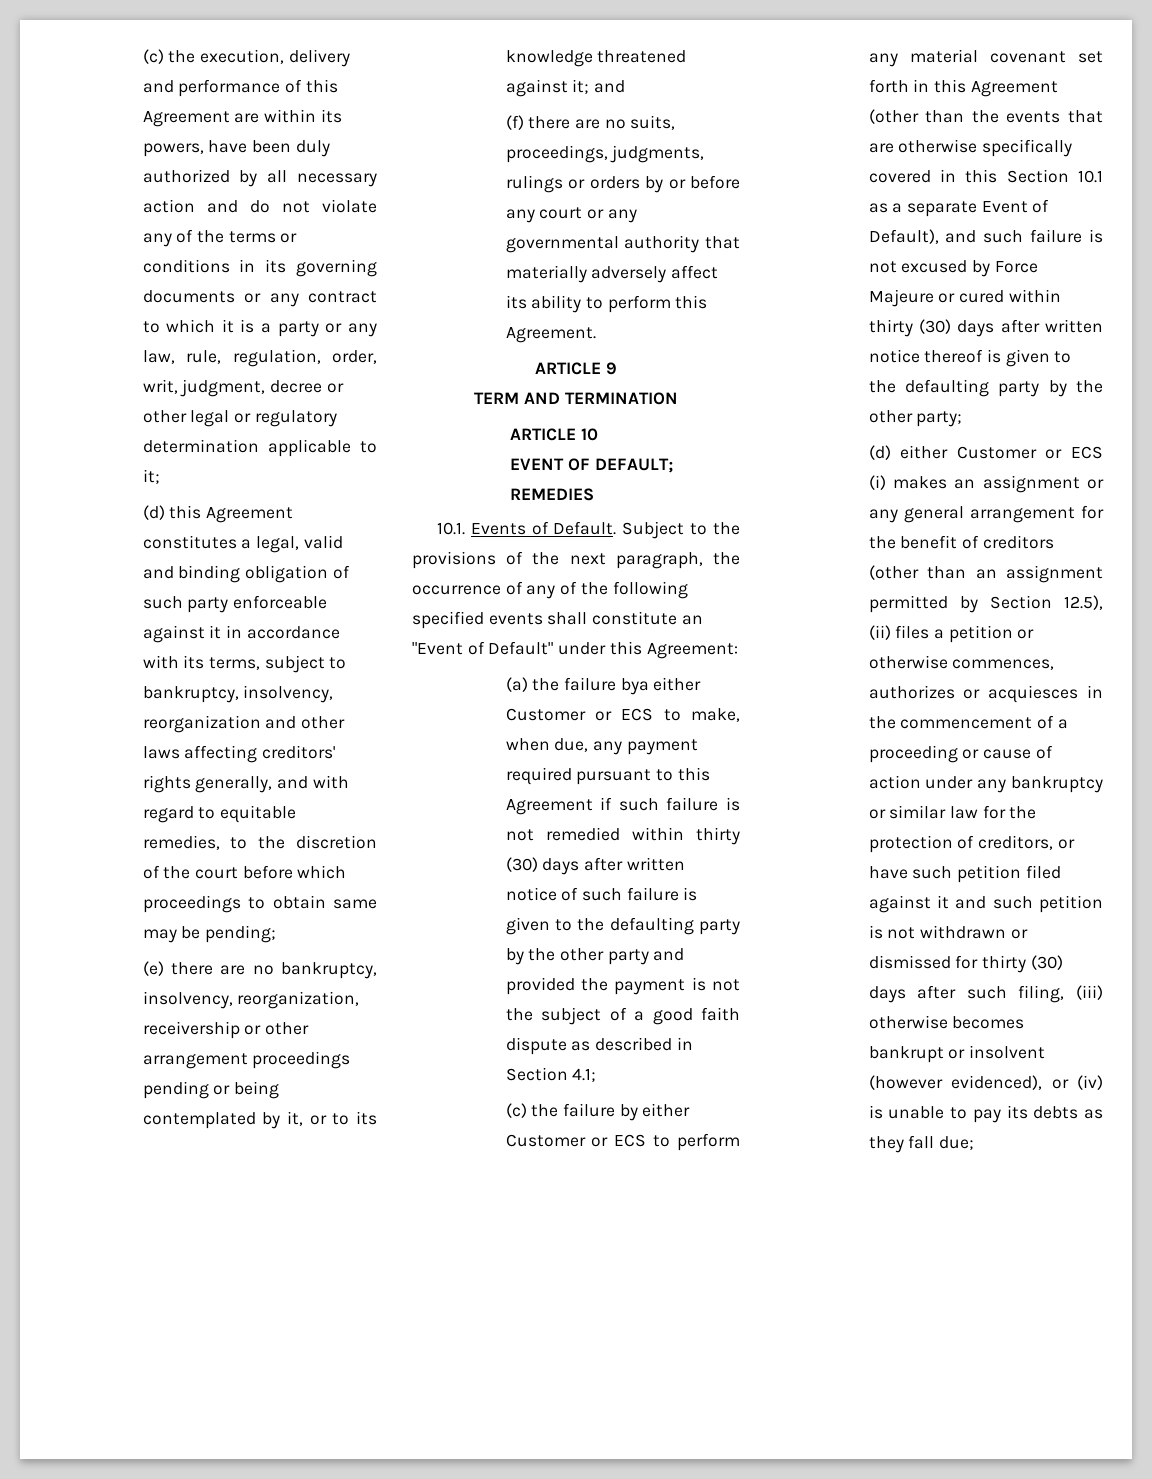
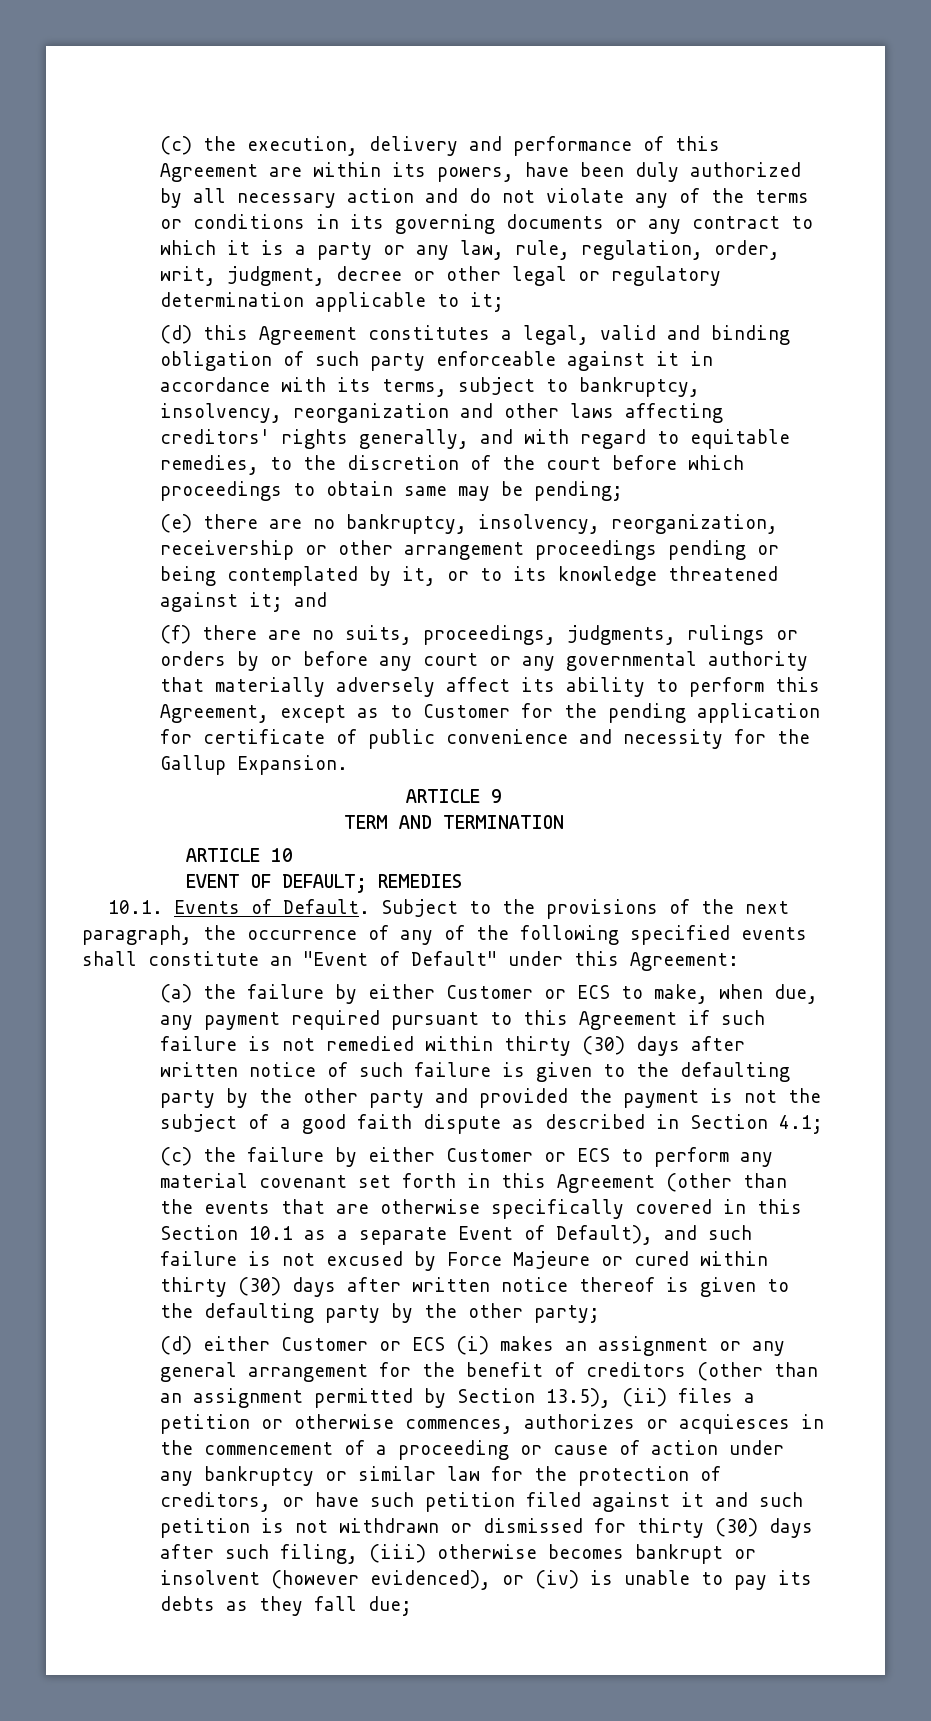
[505,327,596,343] Agreement. -> [160,703,821,723] [160,729,811,749] [160,755,349,775] Agreement, except as to Customer for the pending application for certificate of public convenience and necessity for the Gallup Expansion.
[620,678,649,695] bya -> [335,984,358,1004] by
[1064,595,1103,610] 12.5), -> [546,1388,612,1408] 13.5),

